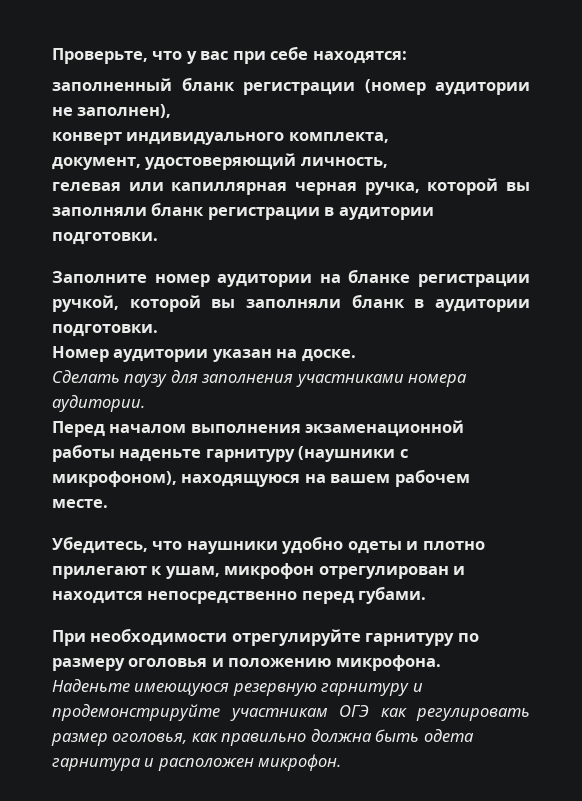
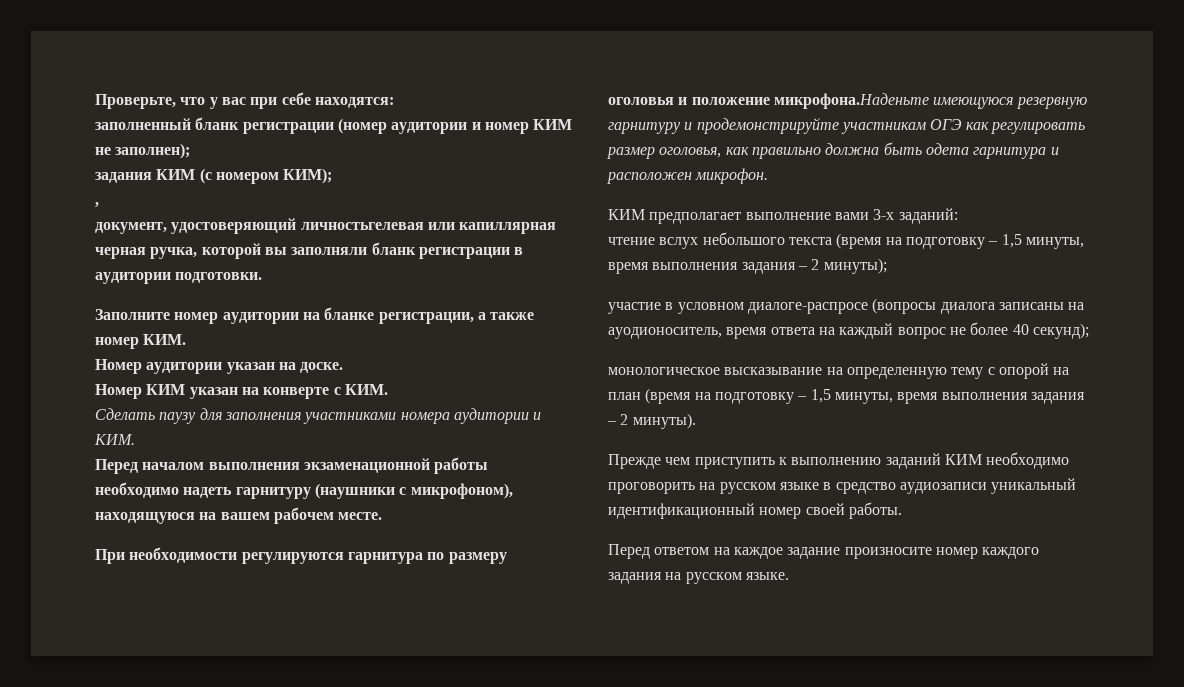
[52,104,172,118] [52,132,389,145] не заполнен), // конверт индивидуального комплекта, -> [471,119,573,134] [95,143,191,159] [95,168,333,184] [95,202,99,208] и номер КИМ не заполнен); // задания КИМ (с номером КИМ); // ,
[300,157,388,168] [52,182,121,191] личность, // гелевая -> [300,222,424,230] личностьгелевая
[418,274,531,287] [52,294,530,312] [52,324,158,337] регистрации ручкой, которой вы заполняли бланк в аудитории подготовки. -> [378,312,535,324] [95,334,187,349] регистрации, а также номер КИМ.
(356, 355) none -> [95,384,388,399] // Номер КИМ указан на конверте с КИМ.
[52,394,145,412] аудитории. -> [453,408,542,424] [94,434,135,445] аудитории и КИМ.
[119,449,202,462] наденьте -> [95,482,233,498] необходимо надеть
[52,536,485,554] [52,563,466,579] [52,586,427,604] // Убедитесь, что наушники удобно одеты и плотно прилегают к ушам, микрофон отрегулирован и находится непосредственно перед губами. -> (383, 516) none
[231,629,455,646] отрегулируйте гарнитуру -> [241,552,423,564] регулируются гарнитура
[228,655,441,671] [52,678,130,692] положению микрофона. // Наденьте -> [691,93,929,109] положение микрофона.Наденьте
(342, 762) none -> [608,208,958,224] [608,232,1084,249] [608,258,887,274] [608,298,1085,314] [608,322,1089,339] [608,363,1070,379] [608,388,1085,404] [607,413,696,429] [608,452,1070,469] [608,478,1077,494] [608,502,902,519] [608,544,1040,559] [608,572,789,584] // КИМ предполагает выполнение вами 3-х заданий: // чтение вслух небольшого текста (время на подготовку – 1,5 минуты, время выполнения задания – 2 минуты); // участие в условном диалоге-распросе (вопросы диалога записаны на ауодионоситель, время ответа на каждый вопрос не более 40 секунд); // монологическое высказывание на определенную тему с опорой на план (время на подготовку – 1,5 минуты, время выполнения задания – 2 минуты). // Прежде чем приступить к выполнению заданий КИМ необходимо проговорить на русском языке в средство аудиозаписи уникальный идентификационный номер своей работы. // Перед ответом на каждое задание произносите номер каждого задания на русском языке.

